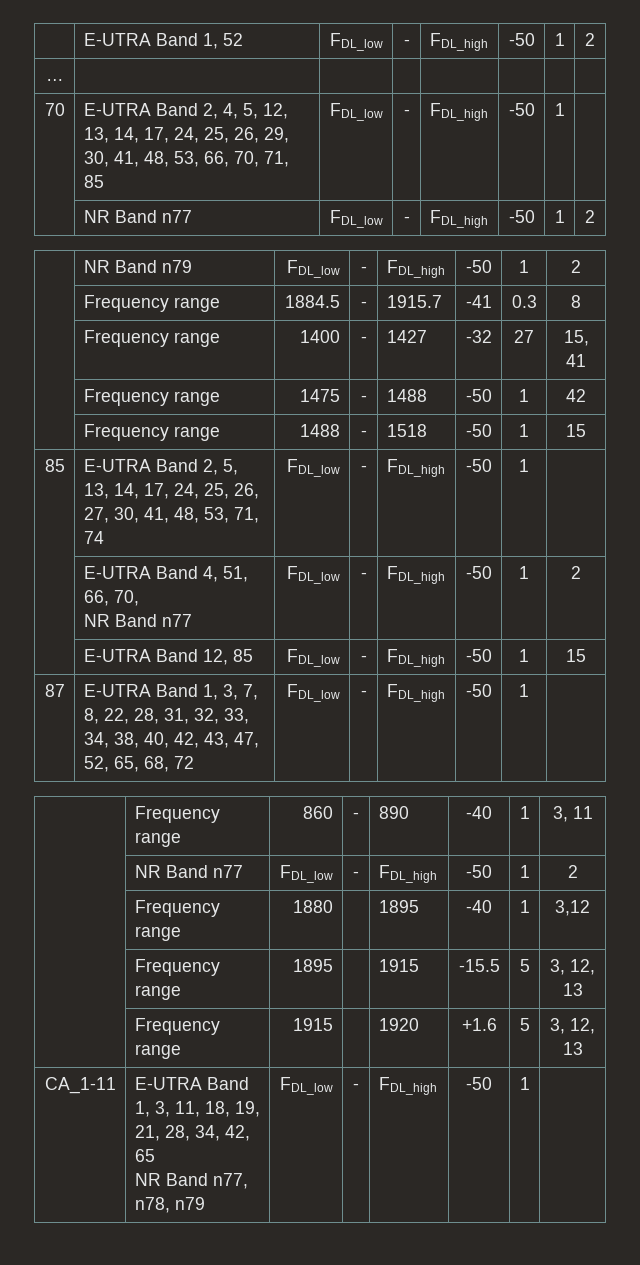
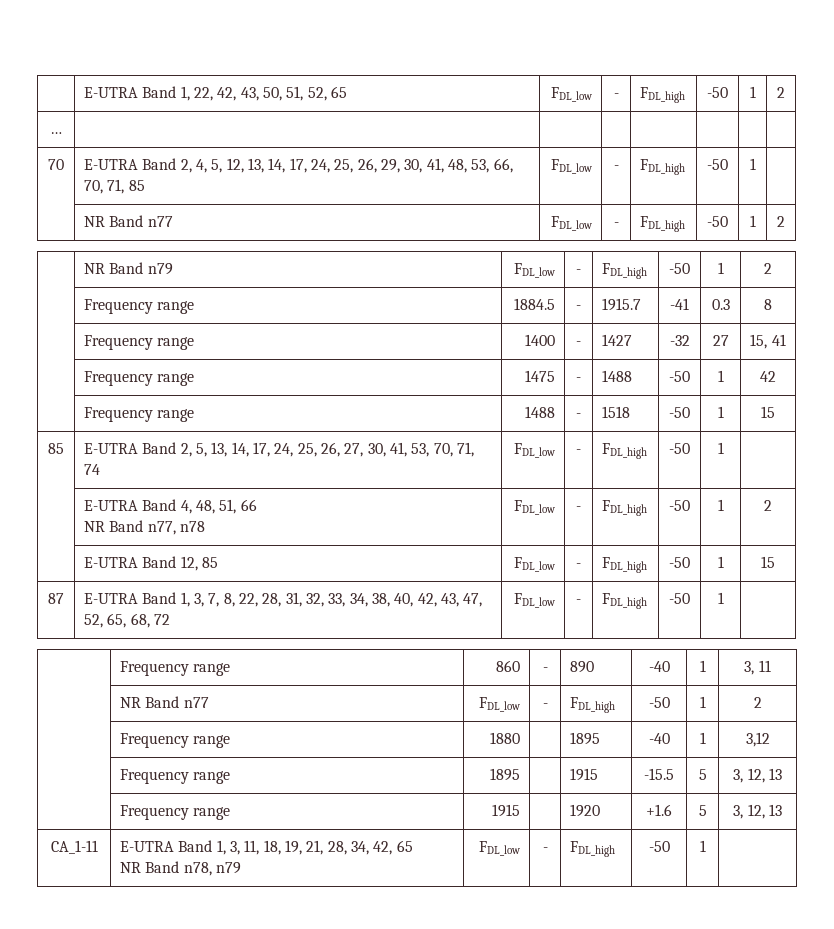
[83,33,243,49] | E-UTRA Band 1, 52 -> [84,86,347,101] | E-UTRA Band 1, 22, 42, 43, 50, 51, 52, 65
[173,507,229,523] 48, 53, -> [411,443,453,457] 53, 70,
[222,566,248,582] [83,590,139,606] [83,614,192,627] 51, 66, 70, // NR Band n77 -> [196,499,257,514] [84,520,206,535] 48, 51, 66 // NR Band n77, n78
[212,1173,248,1189] n77, -> (180, 867) none

